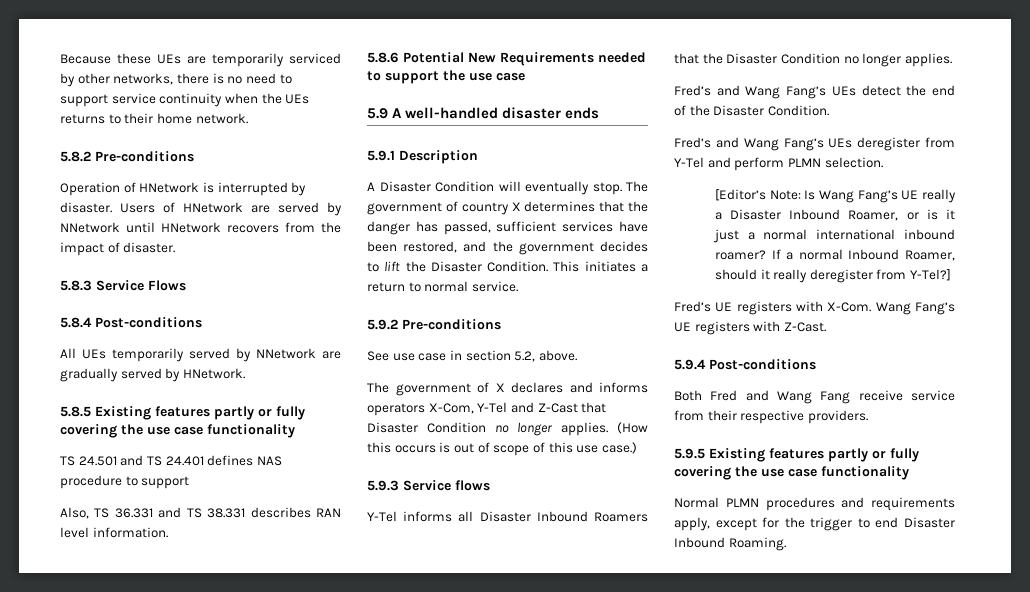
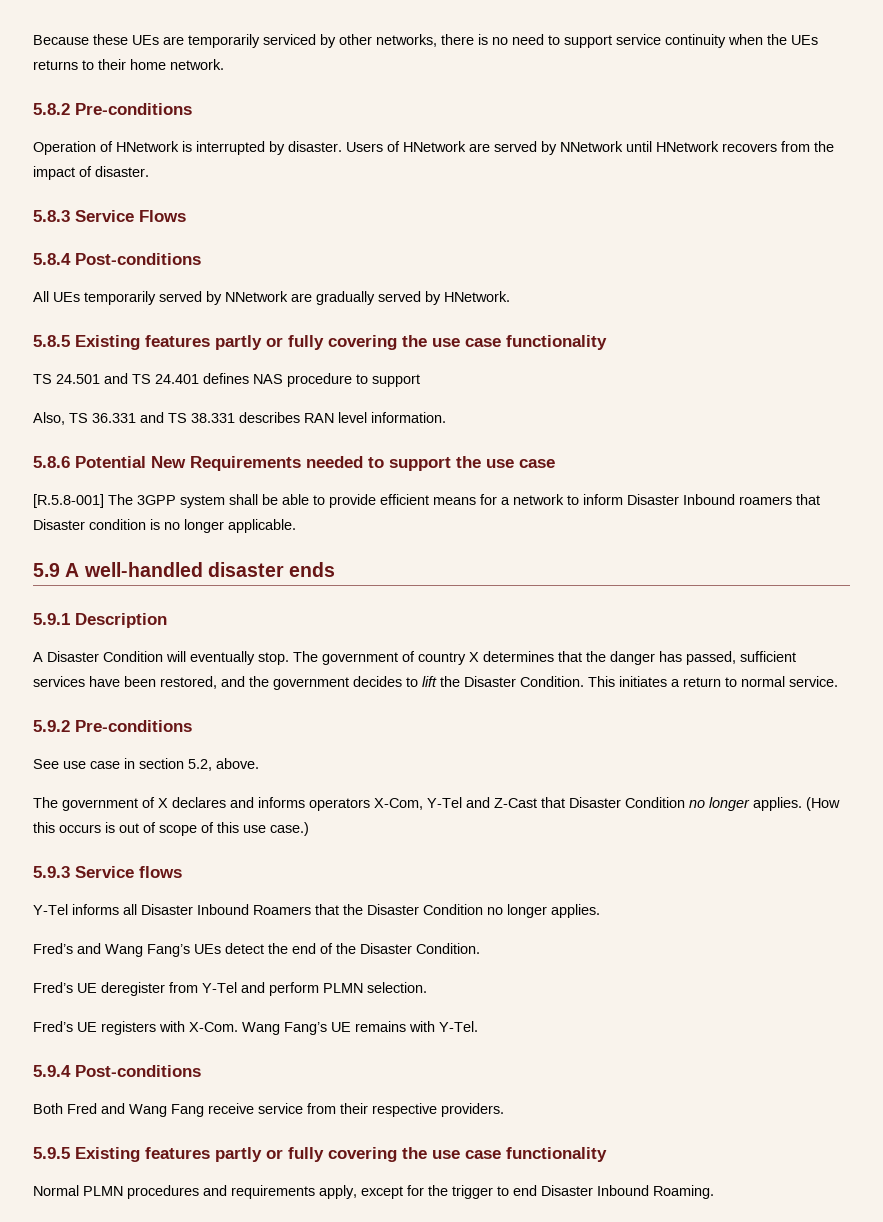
(525, 77) none -> [33,494,820,508] [33,519,296,533] // [R.5.8-001] The 3GPP system shall be able to provide efficient means for a network to inform Disaster Inbound roamers that Disaster condition is no longer applicable.
[715,137,853,151] and Wang Fang’s UEs -> [77,983,97,993] UE
[714,189,956,203] [714,209,955,221] [712,229,955,243] [714,249,955,261] [714,269,952,283] // [Editor’s Note: Is Wang Fang’s UE really a Disaster Inbound Roamer, or is it just a normal international inbound roamer? If a normal Inbound Roamer, should it really deregister from Y-Tel?] -> (427, 987) none
[694,321,826,335] registers with Z-Cast. -> [355,1021,478,1032] remains with Y-Tel.

